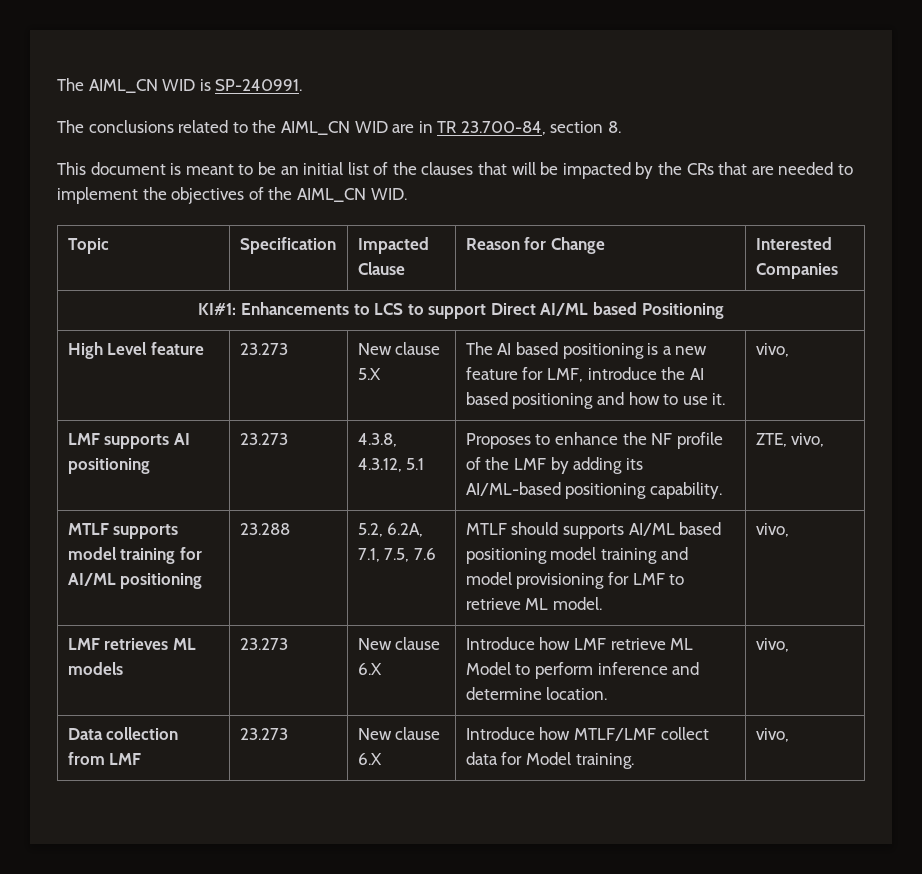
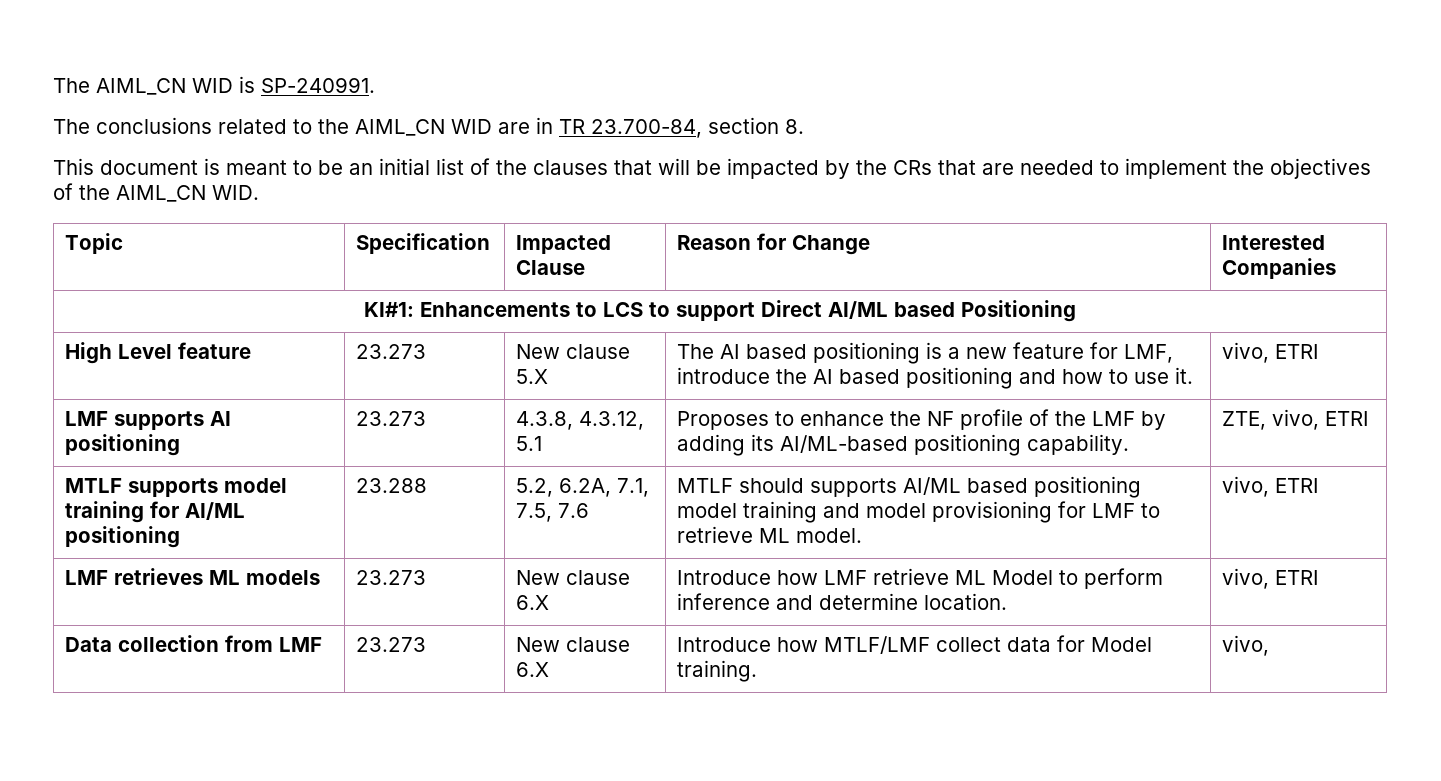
(789, 350) none -> [1275,344,1320,359] ETRI
(825, 440) none -> [1325,411,1370,426] ETRI
(789, 530) none -> [1275,478,1320,493] ETRI
(789, 645) none -> [1275,570,1320,585] ETRI

